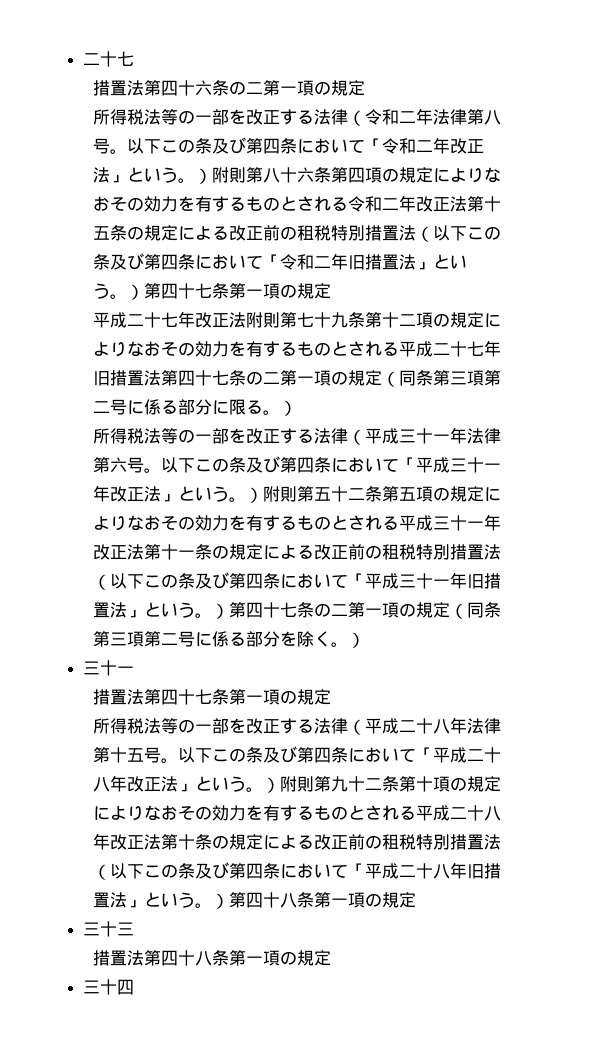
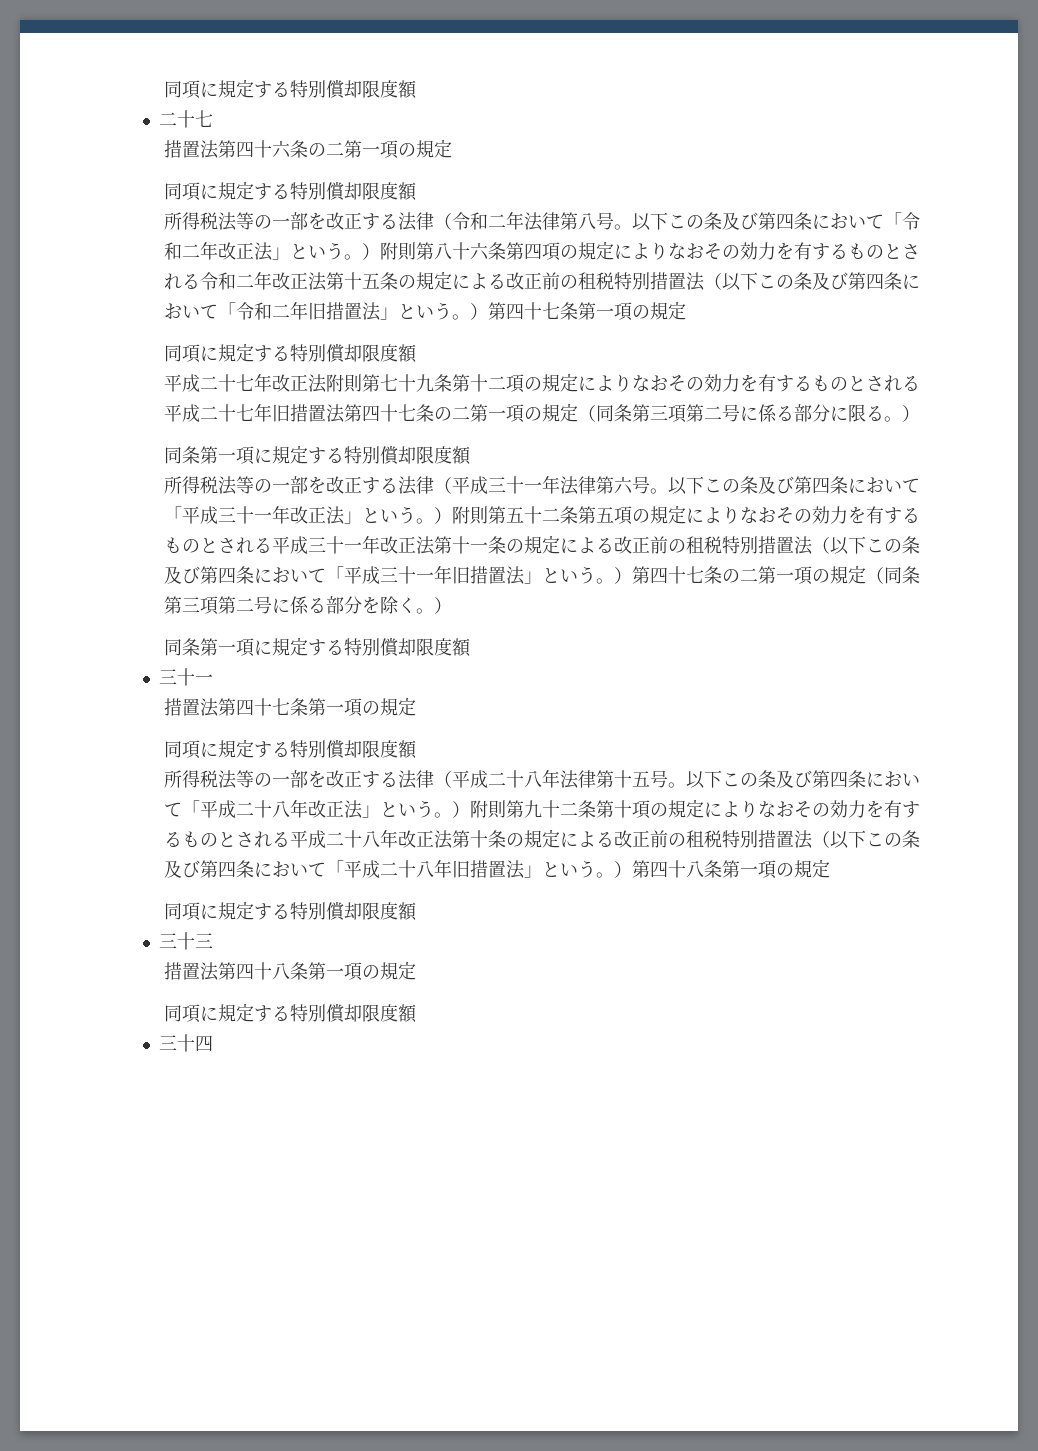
(82, 59) none -> [163,79,417,99] 同項に規定する特別償却限度額 //
(366, 88) none -> [163,181,417,201] // 同項に規定する特別償却限度額
(332, 291) none -> [163,343,417,363] // 同項に規定する特別償却限度額
(298, 408) none -> [163,445,471,465] // 同条第一項に規定する特別償却限度額
(366, 640) none -> [163,637,471,657] // 同条第一項に規定する特別償却限度額
(332, 697) none -> [163,739,417,759] // 同項に規定する特別償却限度額
(417, 900) none -> [163,901,417,921] // 同項に規定する特別償却限度額
(332, 958) none -> [163,1003,417,1023] // 同項に規定する特別償却限度額

